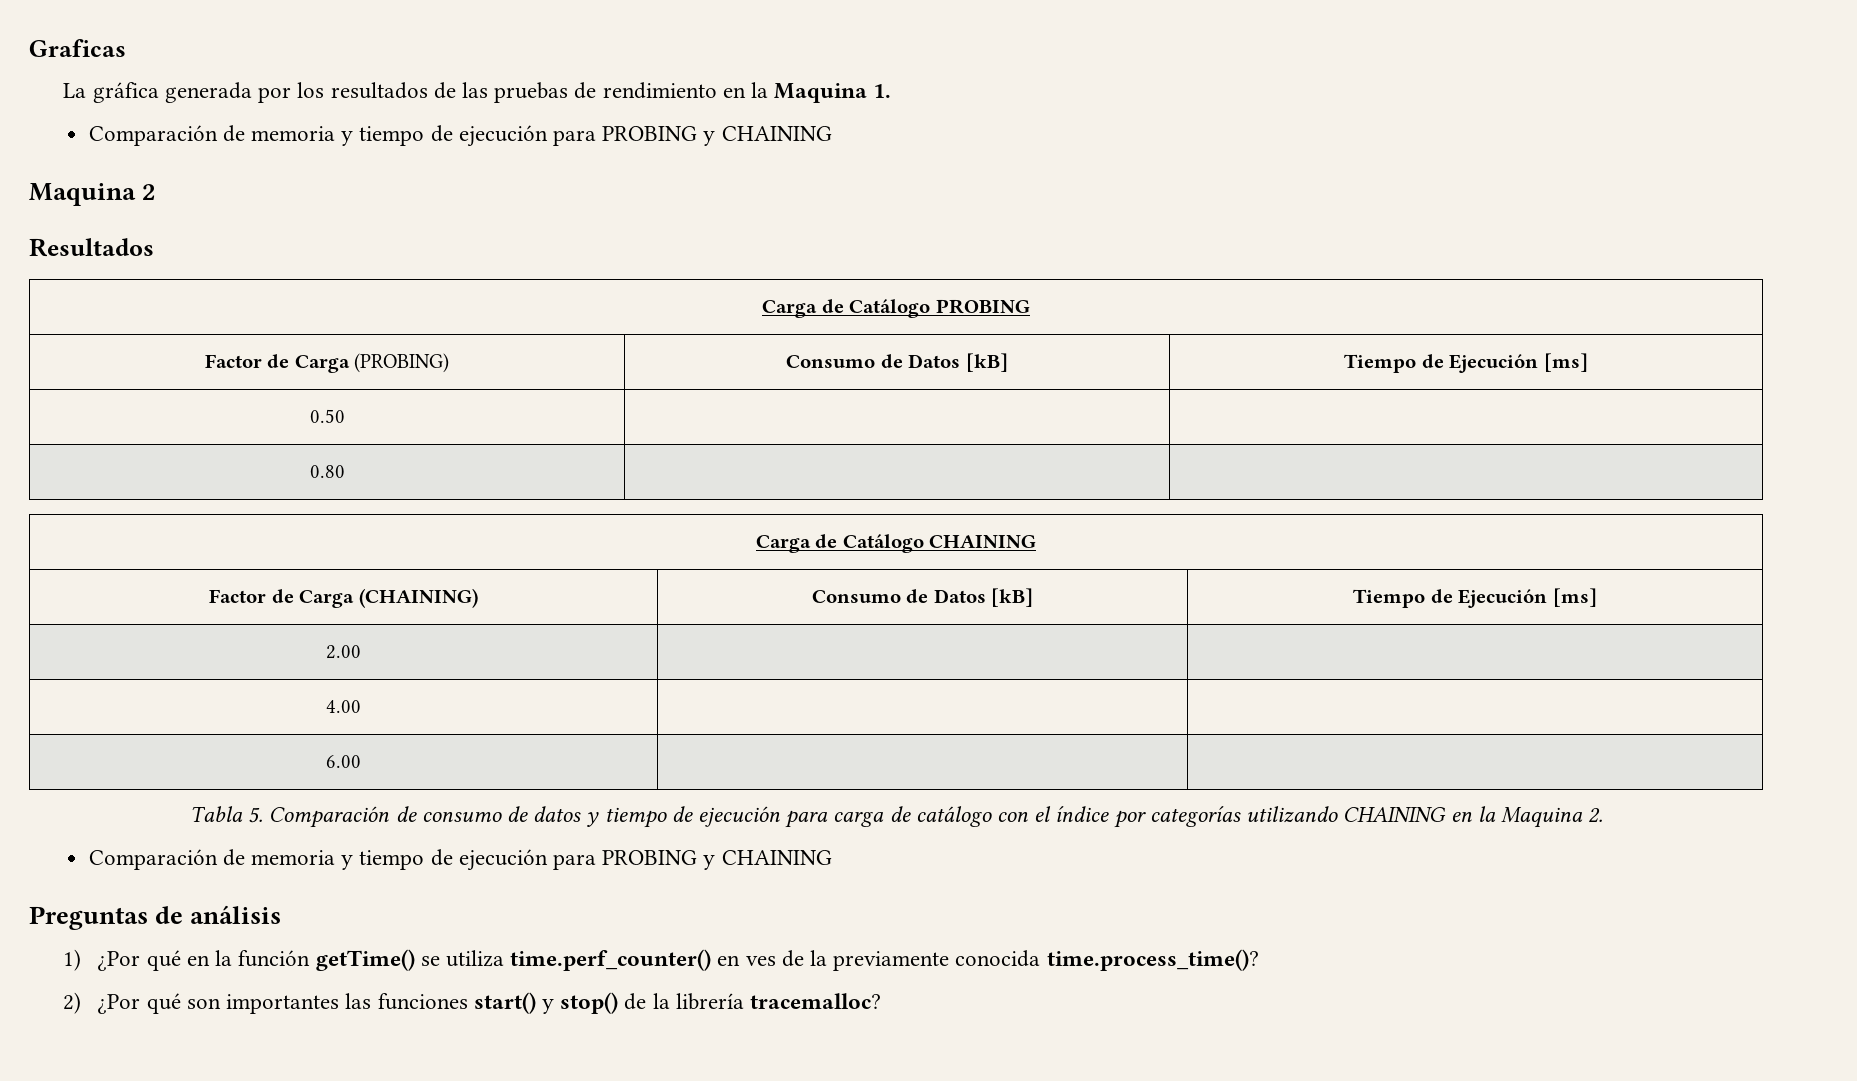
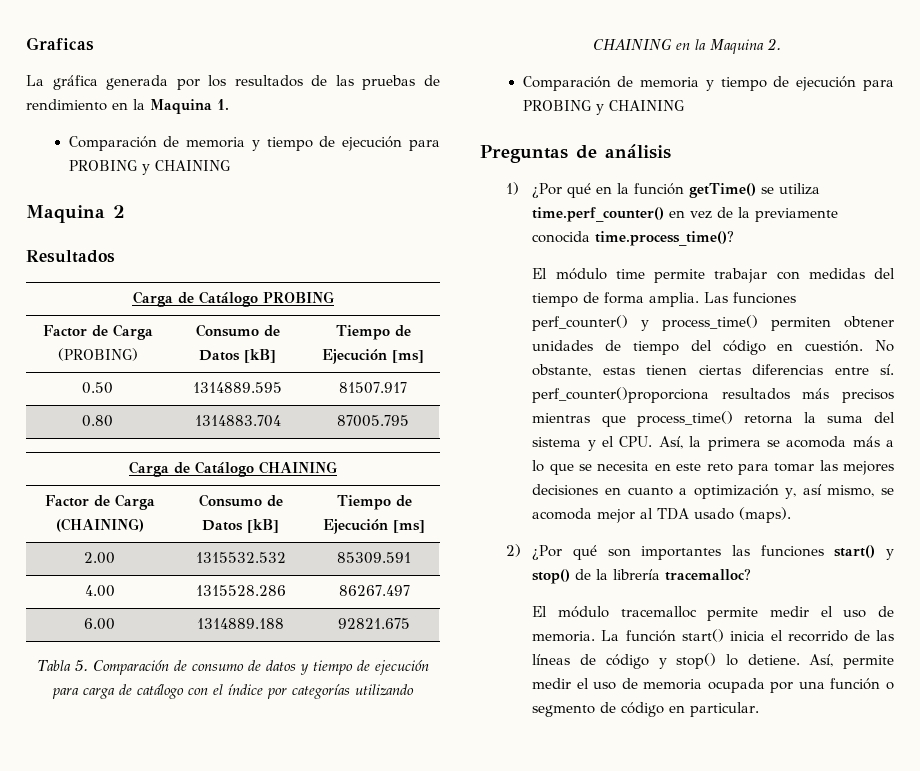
(345, 416) | -> [193,382,282,393] [339,382,407,394] 1314889.595 | 81507.917
(345, 471) | -> [194,415,281,427] [337,415,409,427] 1314883.704 | 87005.795
(361, 652) | -> [195,552,286,563] [337,552,411,564] 1315532.532 | 85309.591
(361, 706) | -> [195,585,286,596] [338,585,410,596] 1315528.286 | 86267.497
(361, 761) | -> [197,618,284,629] [338,618,410,629] 1314889.188 | 92821.675
[745,956,776,966] ves -> [690,211,713,219] vez
(1259, 960) none -> [532,268,895,283] [532,292,797,307] [532,315,894,331] [532,340,894,355] [532,364,894,377] [532,387,894,403] [532,411,895,427] [532,436,894,451] [532,460,894,475] [532,484,894,499] [532,507,792,523] // El módulo time permite trabajar con medidas del tiempo de forma amplia. Las funciones perf_counter() y process_time() permiten obtener unidades de tiempo del código en cuestión. No obstante, estas tienen ciertas diferencias entre sí. perf_counter()proporciona resultados más precisos mientras que process_time() retorna la suma del sistema y el CPU. Así, la primera se acomoda más a lo que se necesita en este reto para tomar las mejores decisiones en cuanto a optimización y, así mismo, se acomoda mejor al TDA usado (maps).
(881, 1001) none -> [532,606,894,621] [532,629,894,642] [532,653,894,669] [532,678,894,693] [532,702,760,717] // El módulo tracemalloc permite medir el uso de memoria. La función start() inicia el recorrido de las líneas de código y stop() lo detiene. Así, permite medir el uso de memoria ocupada por una función o segmento de código en particular.

